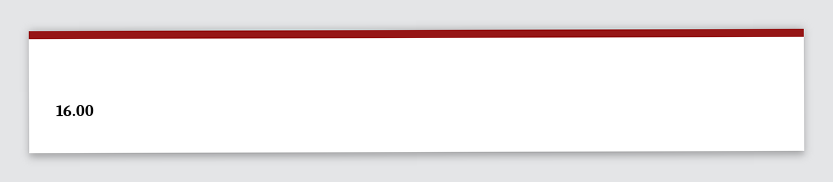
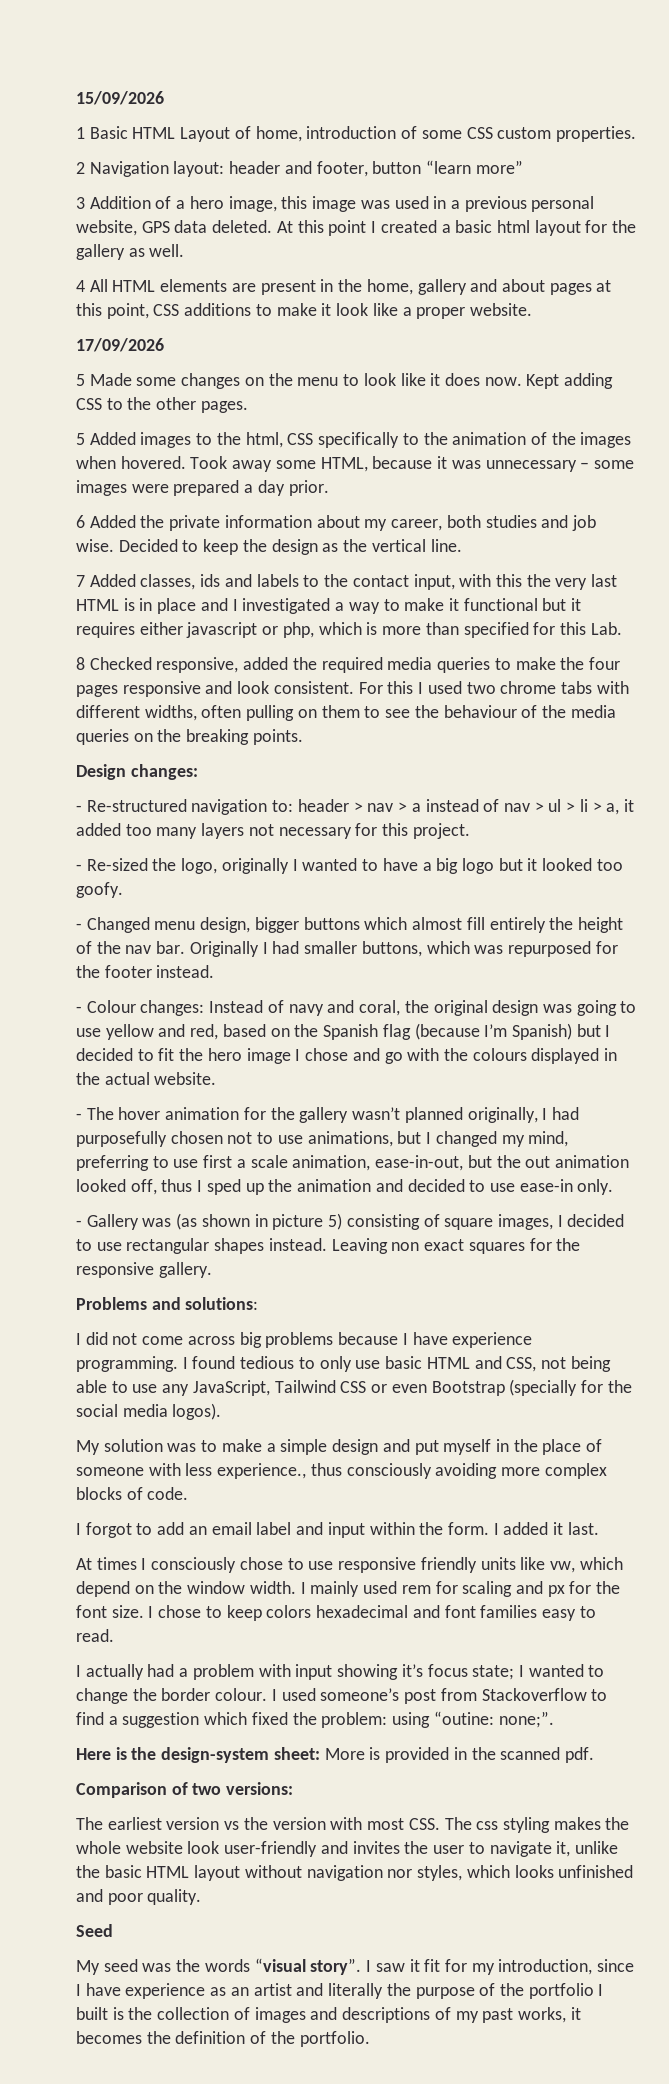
[56,104,95,117] 16.00 -> [76,91,164,105] [76,126,636,142] [76,160,523,177] [76,196,595,212] [76,220,637,236] [76,244,185,260] [76,279,612,295] [76,303,532,319] [76,338,164,352] [76,373,614,389] [76,397,248,413] [76,432,632,448] [76,456,634,472] [76,480,329,496] [76,515,596,531] [76,539,462,555] [76,574,618,590] [76,598,582,614] [76,622,622,638] [76,657,620,673] [76,681,629,697] [76,705,616,721] [76,729,303,745] [76,764,198,780] [76,799,635,815] [76,823,470,839] [76,858,623,874] [76,882,123,898] [76,917,623,933] [76,941,618,957] [76,965,215,978] [76,1000,637,1016] [76,1023,611,1040] [76,1048,618,1064] [76,1072,217,1085] [76,1107,579,1123] [76,1131,569,1147] [76,1155,629,1171] [76,1179,614,1195] [76,1213,625,1230] [76,1238,581,1254] [76,1262,212,1278] [76,1297,259,1310] [76,1332,533,1348] [76,1356,611,1372] [76,1379,632,1396] [76,1403,222,1420] [76,1439,603,1455] [76,1463,607,1479] [76,1487,189,1500] [76,1522,599,1538] [76,1557,623,1573] [76,1581,621,1597] [76,1605,596,1621] [76,1629,114,1642] [76,1664,605,1680] [76,1688,608,1704] [76,1711,554,1728] [76,1747,594,1763] [76,1782,294,1798] [76,1817,630,1833] [76,1841,618,1857] [76,1865,634,1881] [76,1889,202,1905] [76,1924,113,1937] [76,1958,635,1975] [76,1983,604,1999] [76,2007,581,2023] [76,2031,370,2047] 15/09/2026 // 1 Basic HTML Layout of home, introduction of some CSS custom properties. // 2 Navigation layout: header and footer, button “learn more” // 3 Addition of a hero image, this image was used in a previous personal website, GPS data deleted. At this point I created a basic html layout for the gallery as well. // 4 All HTML elements are present in the home, gallery and about pages at this point, CSS additions to make it look like a proper website. // 17/09/2026 // 5 Made some changes on the menu to look like it does now. Kept adding CSS to the other pages. // 5 Added images to the html, CSS specifically to the animation of the images when hovered. Took away some HTML, because it was unnecessary – some images were prepared a day prior. // 6 Added the private information about my career, both studies and job wise. Decided to keep the design as the vertical line. // 7 Added classes, ids and labels to the contact input, with this the very last HTML is in place and I investigated a way to make it functional but it requires either javascript or php, which is more than specified for this Lab. // 8 Checked responsive, added the required media queries to make the four pages responsive and look consistent. For this I used two chrome tabs with different widths, often pulling on them to see the behaviour of the media queries on the breaking points. // Design changes: // - Re-structured navigation to: header > nav > a instead of nav > ul > li > a, it added too many layers not necessary for this project. // - Re-sized the logo, originally I wanted to have a big logo but it looked too goofy. // - Changed menu design, bigger buttons which almost fill entirely the height of the nav bar. Originally I had smaller buttons, which was repurposed for the footer instead. // - Colour changes: Instead of navy and coral, the original design was going to use yellow and red, based on the Spanish flag (because I’m Spanish) but I decided to fit the hero image I chose and go with the colours displayed in the actual website. // - The hover animation for the gallery wasn’t planned originally, I had purposefully chosen not to use animations, but I changed my mind, preferring to use first a scale animation, ease-in-out, but the out animation looked off, thus I sped up the animation and decided to use ease-in only. // - Gallery was (as shown in picture 5) consisting of square images, I decided to use rectangular shapes instead. Leaving non exact squares for the responsive gallery. // Problems and solutions: // I did not come across big problems because I have experience programming. I found tedious to only use basic HTML and CSS, not being able to use any JavaScript, Tailwind CSS or even Bootstrap (specially for the social media logos). // My solution was to make a simple design and put myself in the place of someone with less experience., thus consciously avoiding more complex blocks of code. // I forgot to add an email label and input within the form. I added it last. // At times I consciously chose to use responsive friendly units like vw, which depend on the window width. I mainly used rem for scaling and px for the font size. I chose to keep colors hexadecimal and font families easy to read. // I actually had a problem with input showing it’s focus state; I wanted to change the border colour. I used someone’s post from Stackoverflow to find a suggestion which fixed the problem: using “outine: none;”. // Here is the design-system sheet: More is provided in the scanned pdf. // Comparison of two versions: // The earliest version vs the version with most CSS. The css styling makes the whole website look user-friendly and invites the user to navigate it, unlike the basic HTML layout without navigation nor styles, which looks unfinished and poor quality. // Seed // My seed was the words “visual story”. I saw it fit for my introduction, since I have experience as an artist and literally the purpose of the portfolio I built is the collection of images and descriptions of my past works, it becomes the definition of the portfolio.

